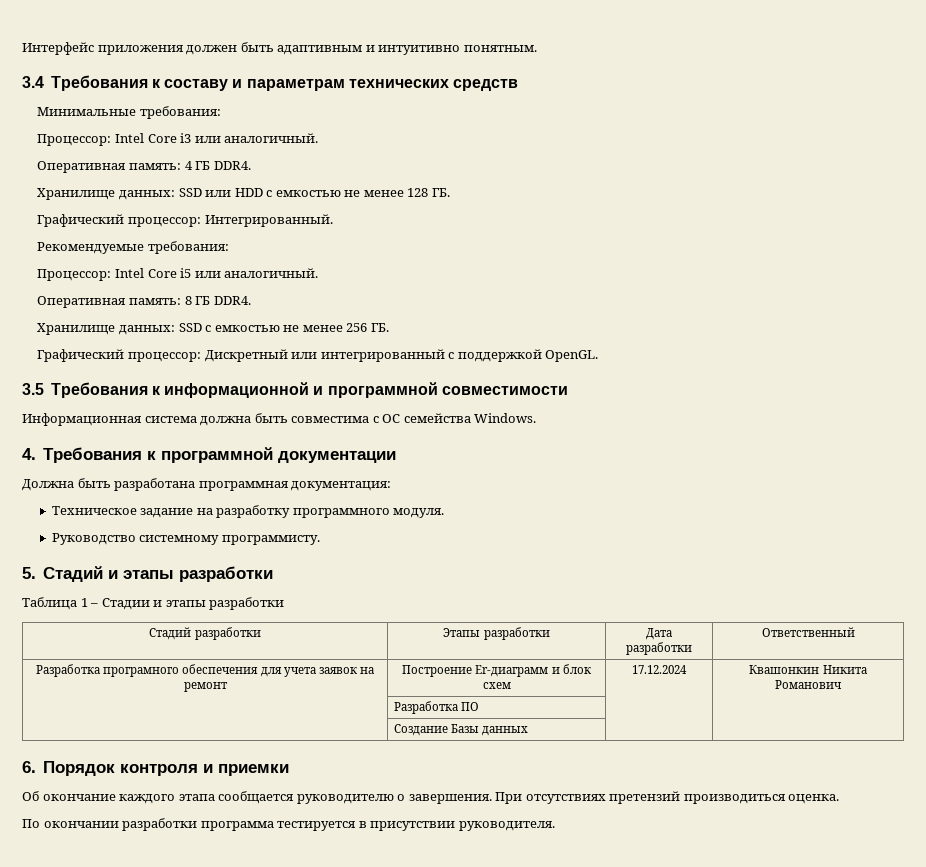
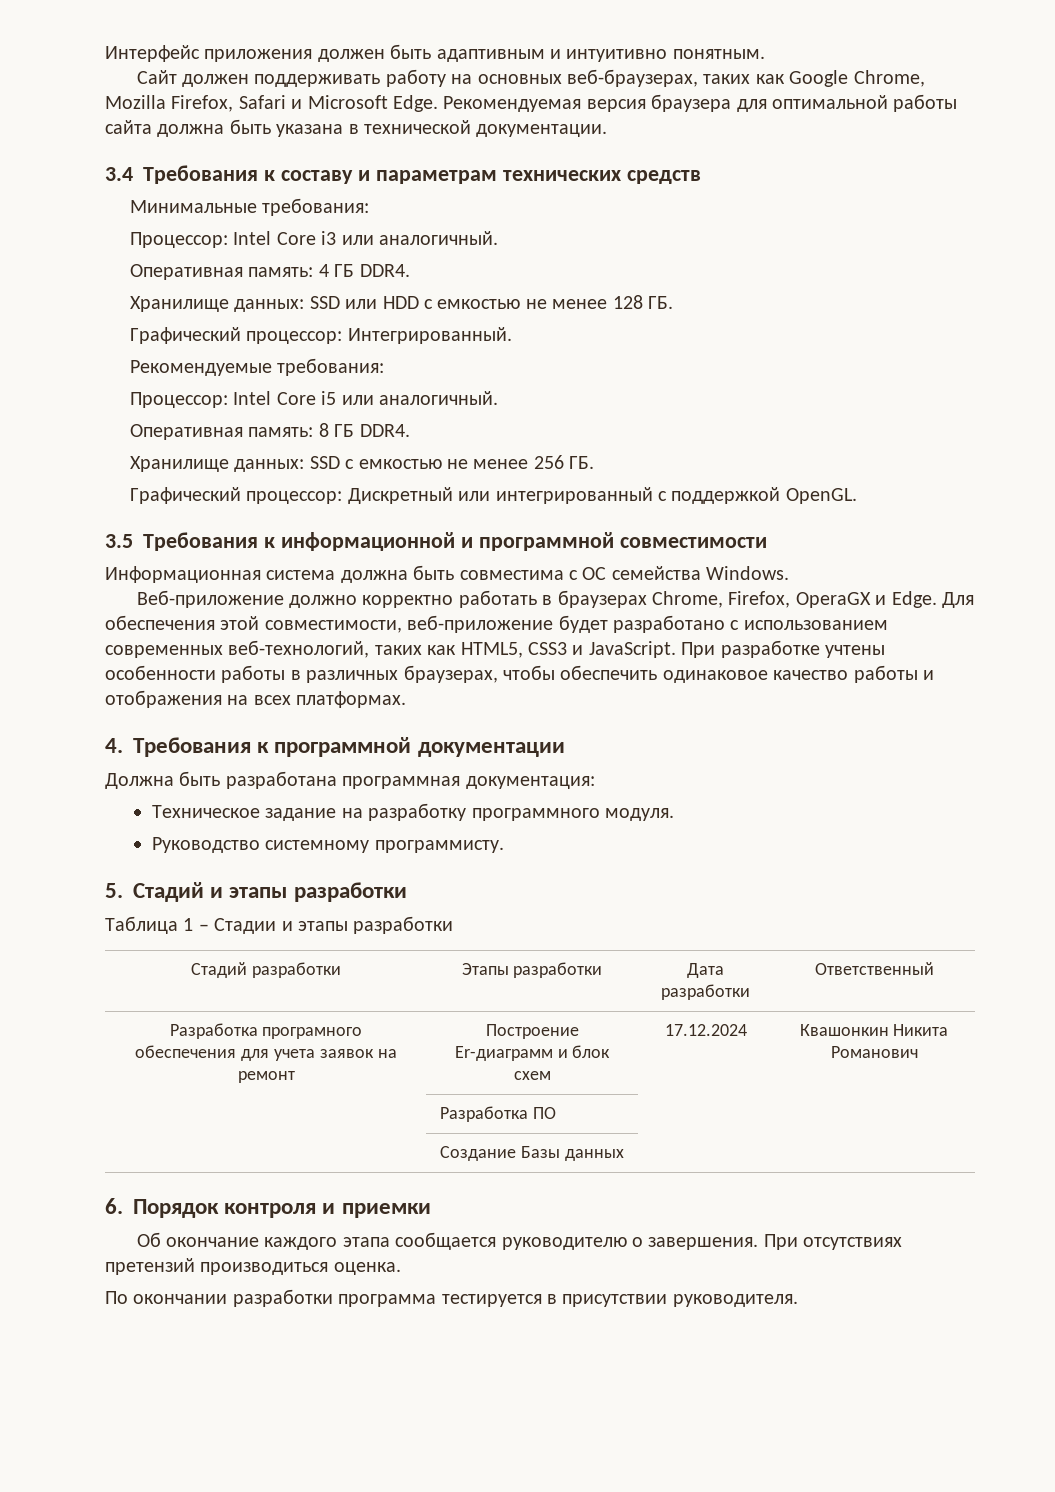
(537, 48) none -> [136,69,925,87] [105,94,958,112] [105,119,608,137] // Сайт должен поддерживать работу на основных веб-браузерах, таких как Google Chrome, Mozilla Firefox, Safari и Microsoft Edge. Рекомендуемая версия браузера для оптимальной работы сайта должна быть указана в технической документации.
(537, 418) none -> [136,590,975,608] [105,615,888,633] [105,640,885,658] [105,665,934,683] [105,690,407,708] // Веб-приложение должно корректно работать в браузерах Chrome, Firefox, OperaGX и Edge. Для обеспечения этой совместимости, веб-приложение будет разработано с использованием современных веб-технологий, таких как HTML5, CSS3 и JavaScript. При разработке учтены особенности работы в различных браузерах, чтобы обеспечить одинаковое качество работы и отображения на всех платформах.

